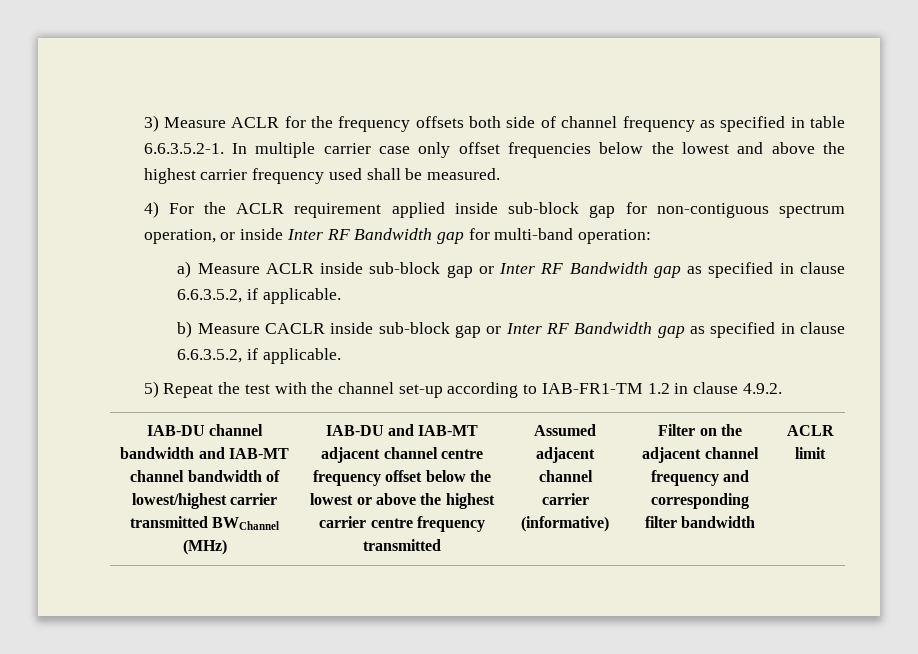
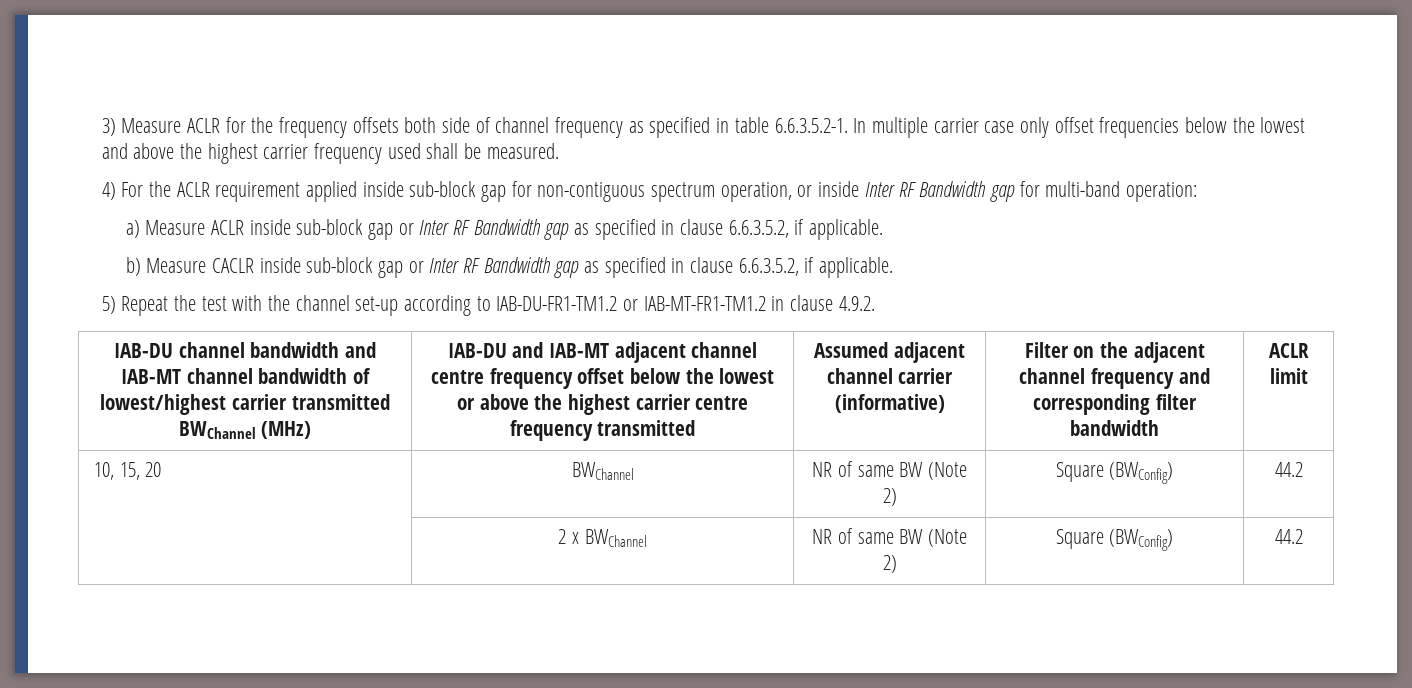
[541,383,670,394] IAB-FR1-TM 1.2 -> [496,296,766,311] IAB-DU-FR1-TM1.2 or IAB-MT-FR1-TM1.2
(826, 453) none -> [93,462,162,480] [571,462,634,480] [812,461,967,480] [882,488,897,506] [1055,462,1174,484] [1274,462,1303,477] [558,529,647,547] [812,528,967,547] [882,555,897,573] [1055,529,1174,551] [1274,529,1303,544] // 10, 15, 20 | BWChannel | NR of same BW (Note 2) | Square (BWConfig) | 44.2 // | 2 x BWChannel | NR of same BW (Note 2) | Square (BWConfig) | 44.2

